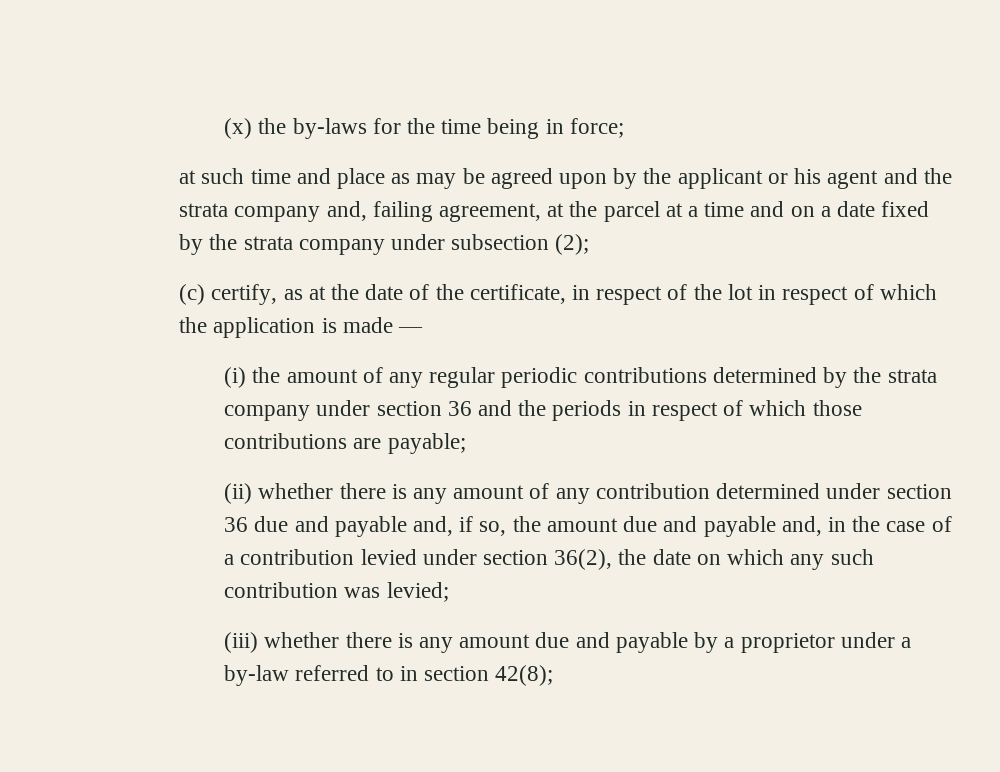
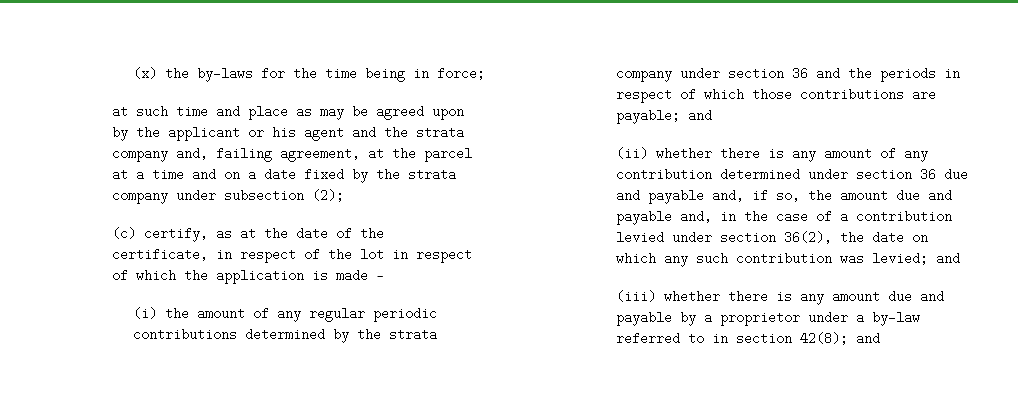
(466, 443) none -> [687,109,712,122] and
(449, 592) none -> [935,252,960,265] and
(554, 675) none -> [855,332,880,345] and

